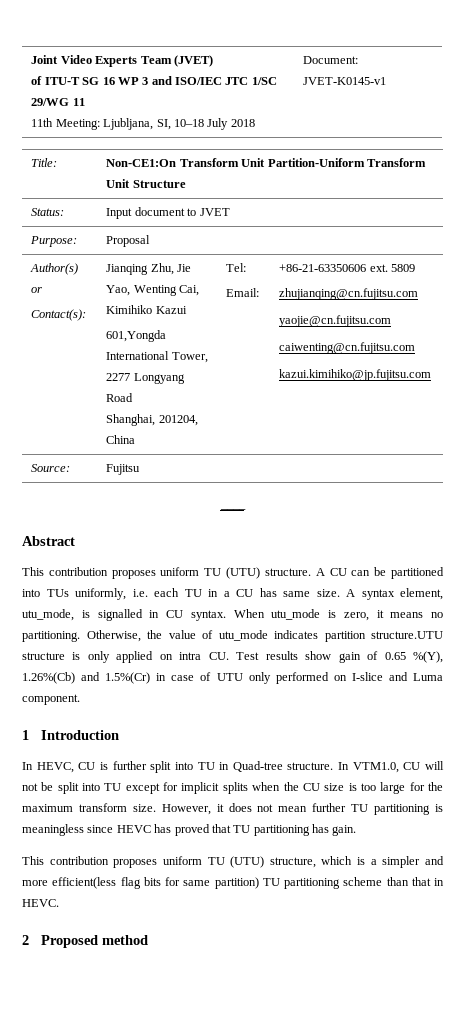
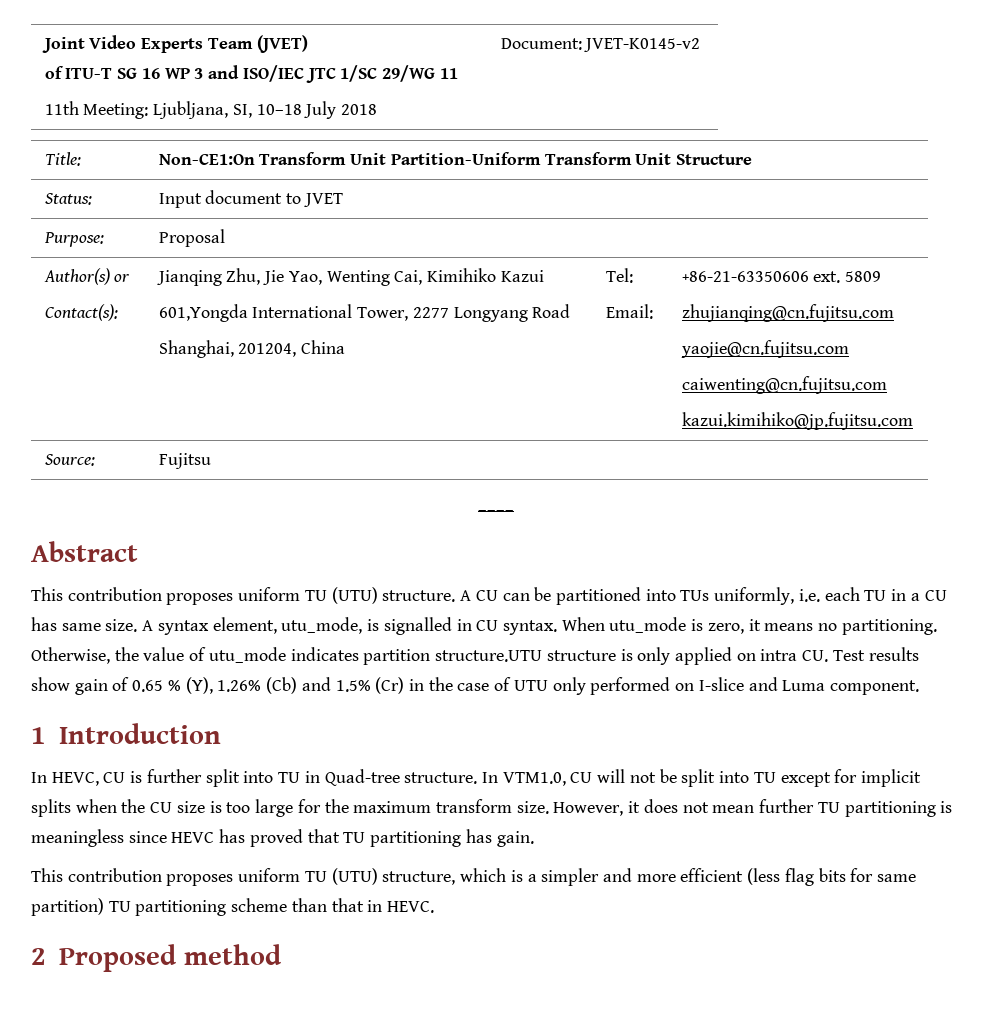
[303,77,387,85] JVET-K0145-v1 -> [584,38,701,52] JVET-K0145-v2
[412,651,443,663] [22,672,167,684] %(Y), 1.26%(Cb) and 1.5%(Cr) in -> [167,677,453,694] % (Y), 1.26% (Cb) and 1.5% (Cr) in the
[52,877,117,889] efficient(less -> [680,868,781,885] efficient (less

